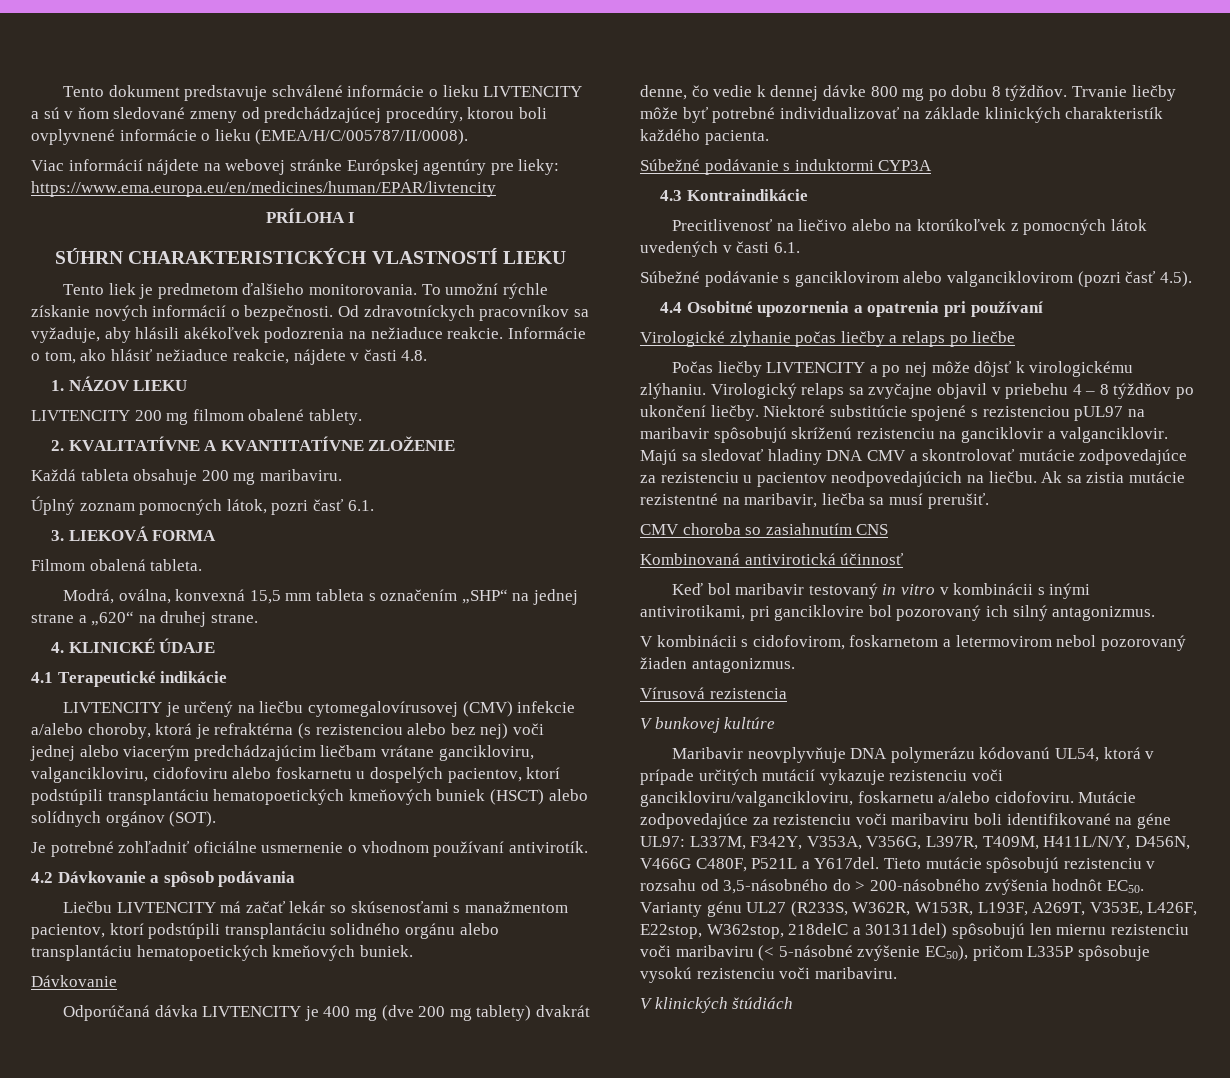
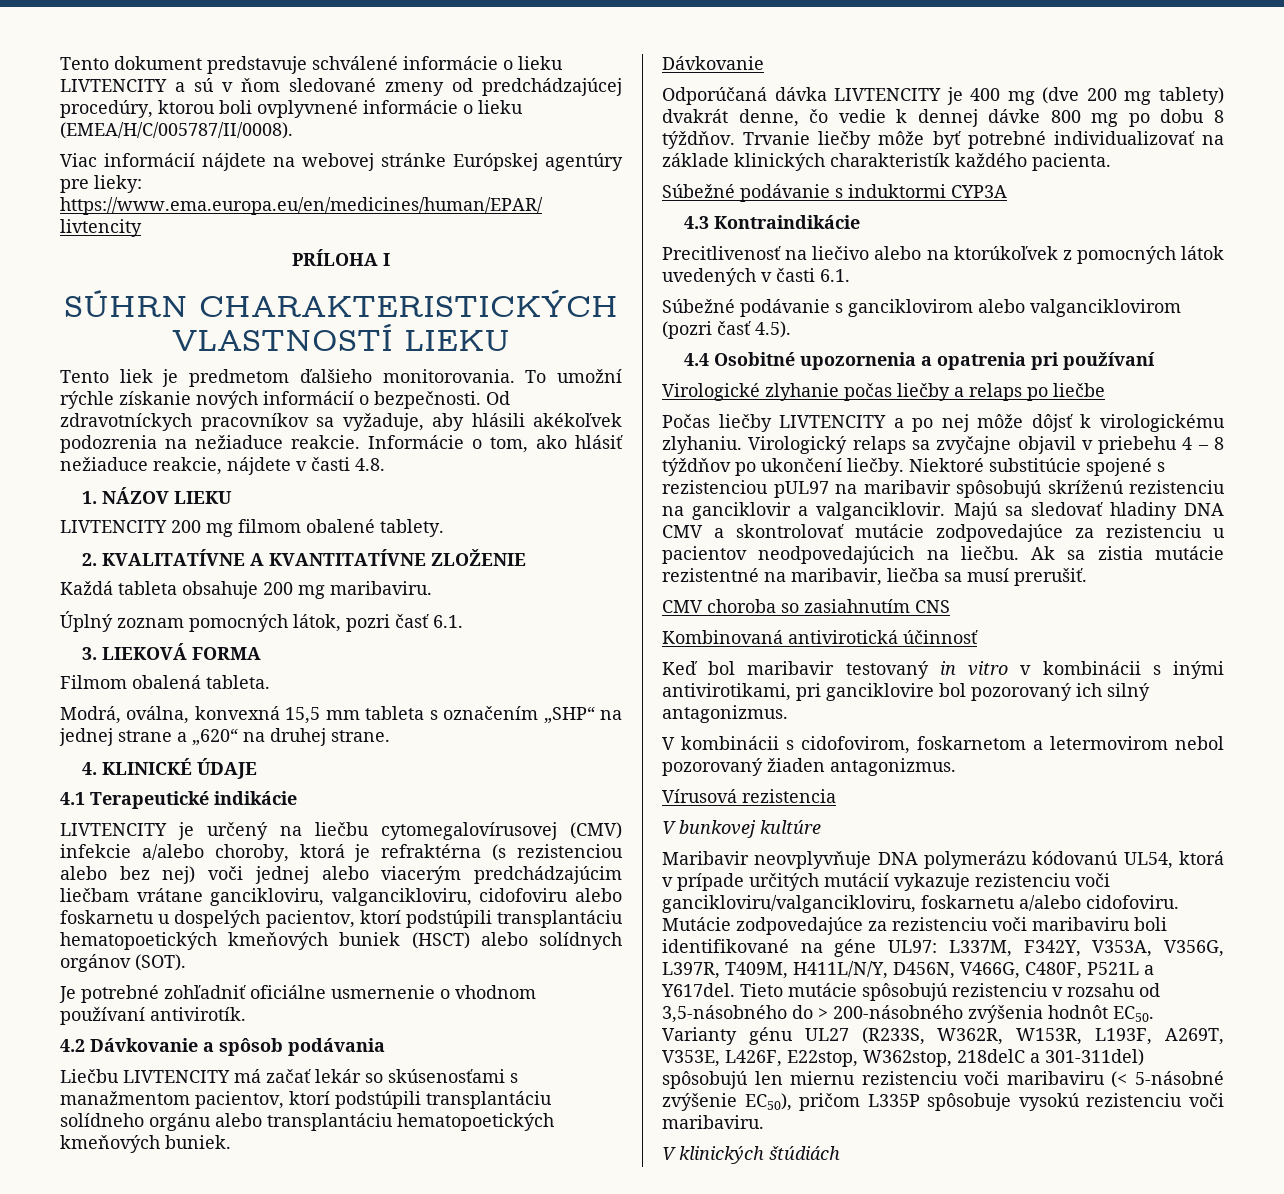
[330,923,401,935] solidného -> [60,1113,144,1127] solídneho
[640,383,706,399] zlýhaniu. -> [662,436,742,454] zlyhaniu.
[640,858,691,869] V466G -> [960,962,1020,979] V466G,
[865,923,948,939] 301311del) -> [1045,1049,1144,1066] 301-311del)

